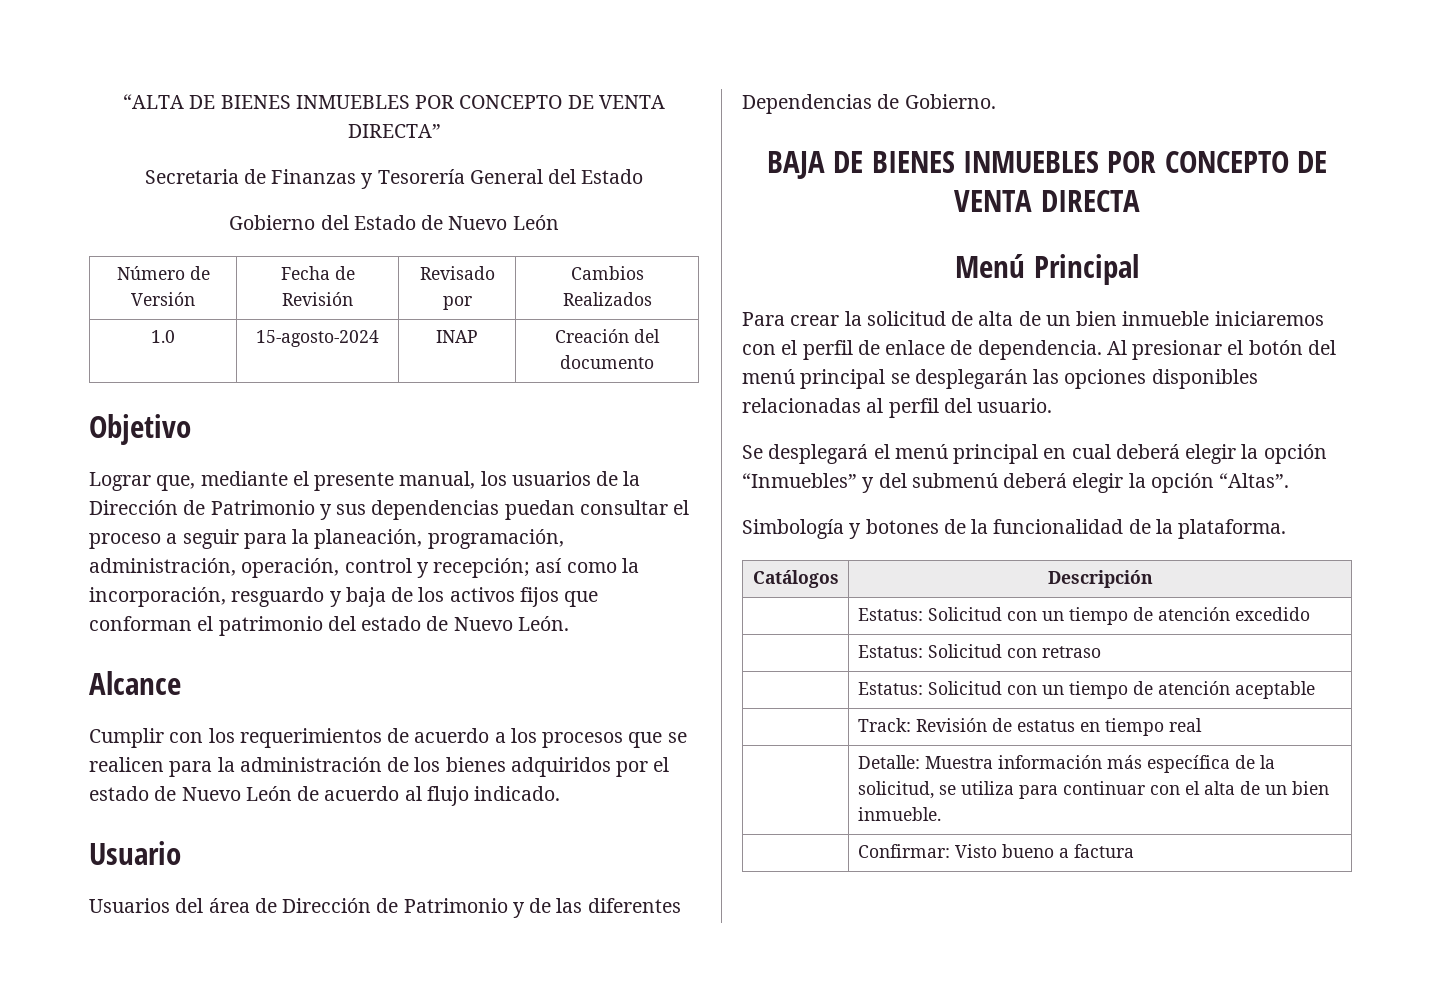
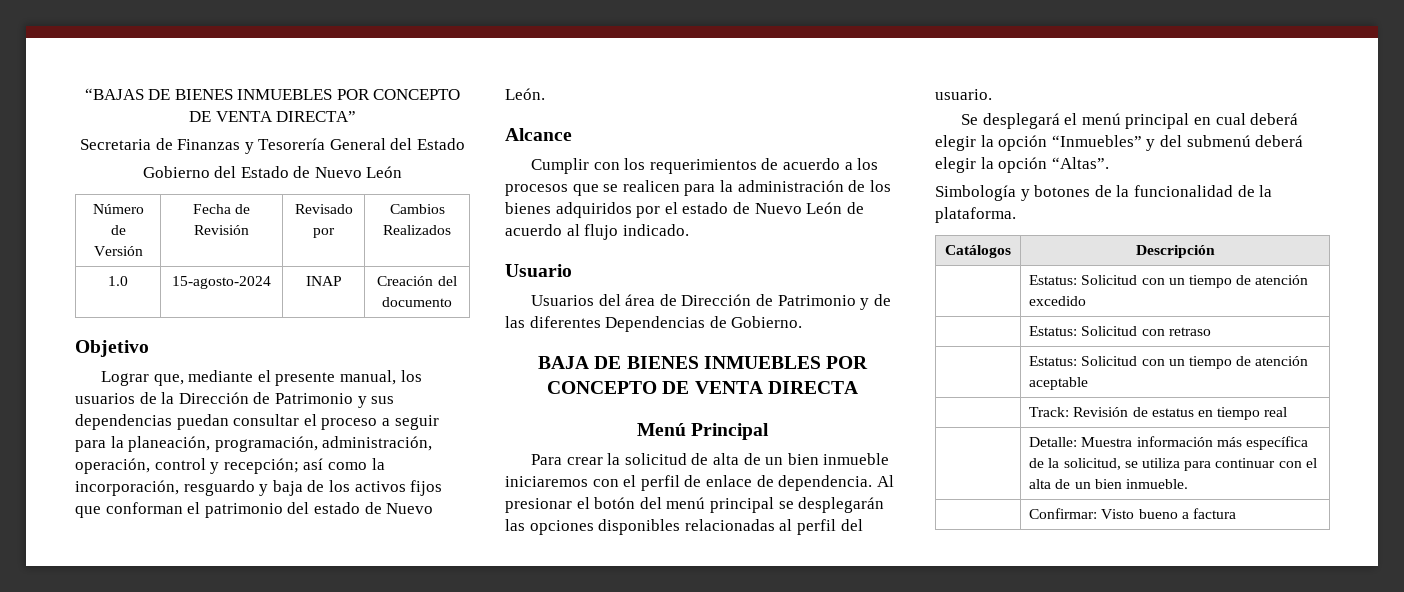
[123,94,185,109] “ALTA -> [84,88,144,100] “BAJAS

